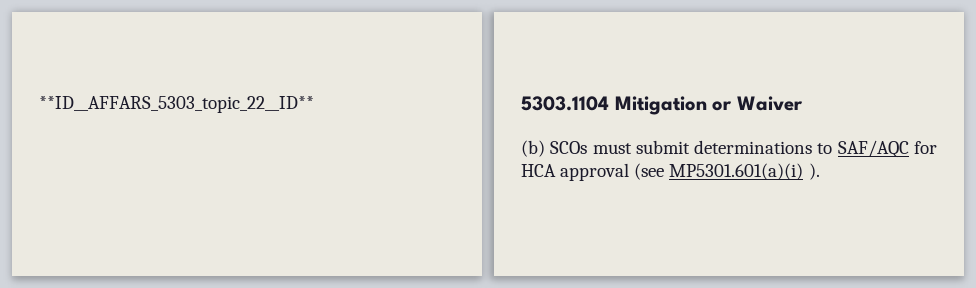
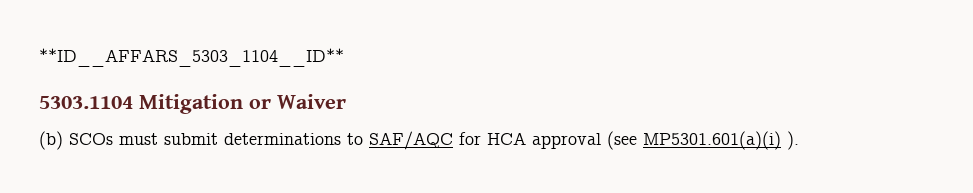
[39,96,314,113] **ID__AFFARS_5303_topic_22__ID** -> [39,48,344,67] **ID__AFFARS_5303_1104__ID**

